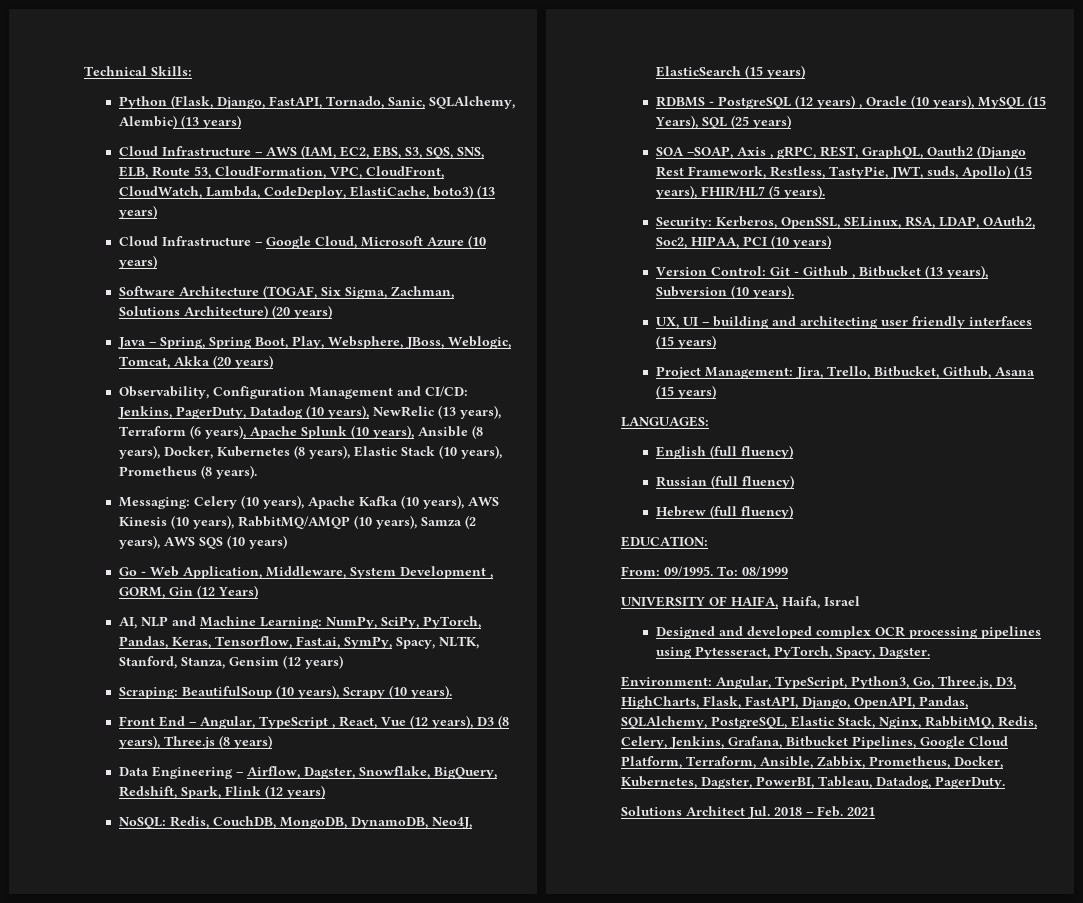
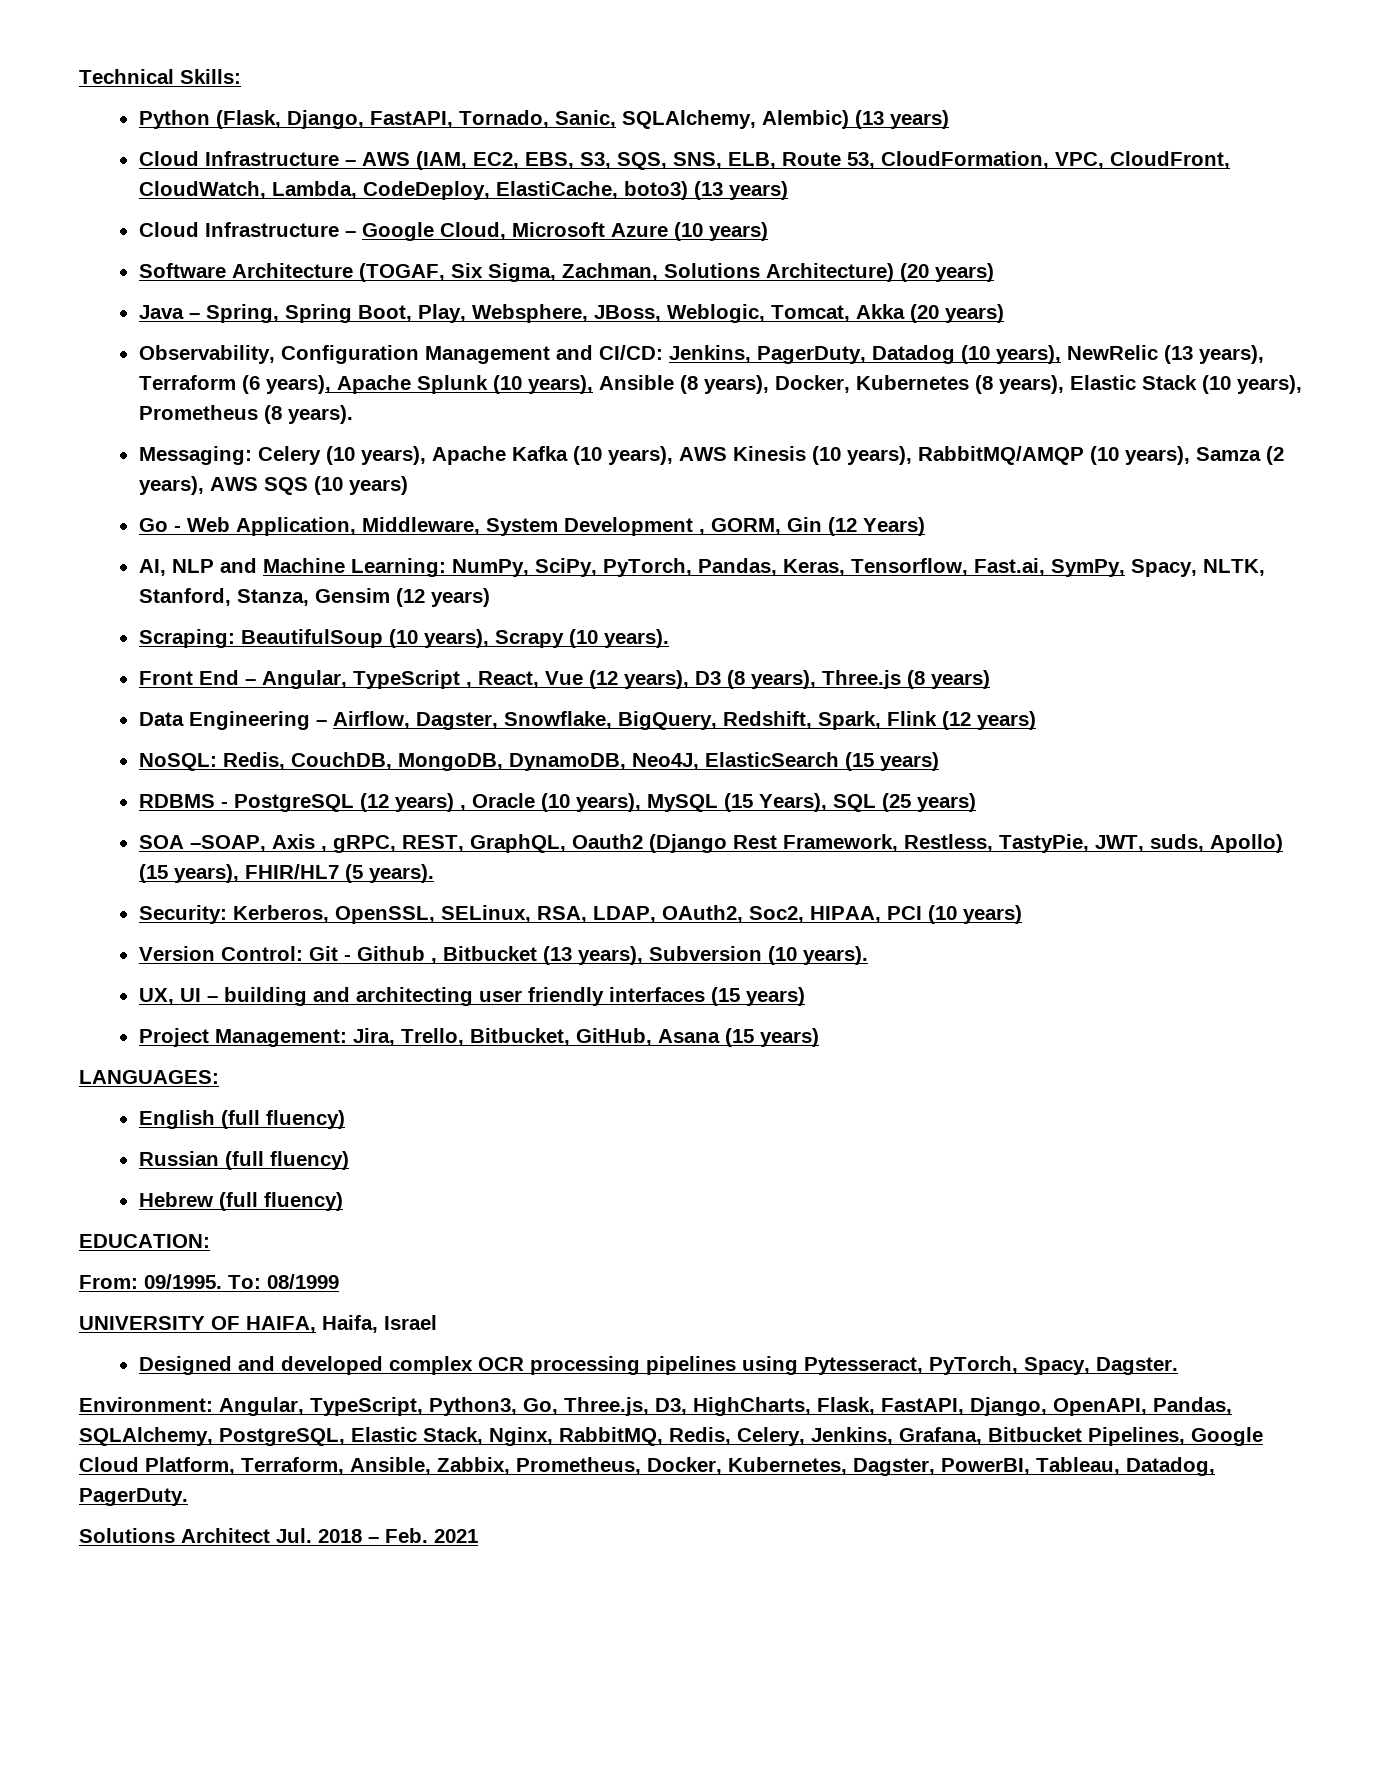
[942,366,991,379] Github, -> [575,1028,652,1046] GitHub,

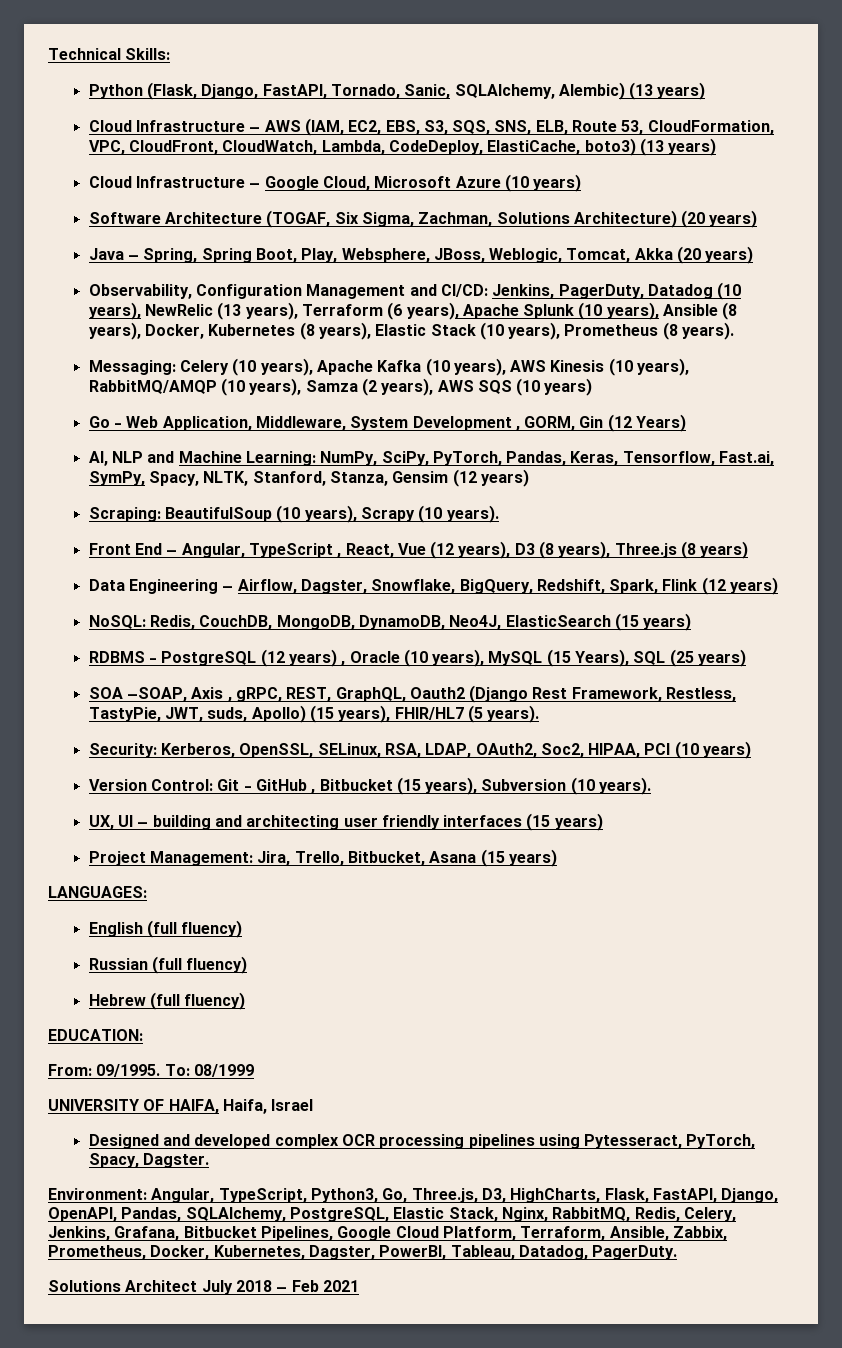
[356,946,425,961] Github -> [255,779,307,791] GitHub
[542,946,572,965] (13 -> [396,777,421,795] (15
[575,1028,652,1046] GitHub, -> (425, 858) none
[276,1528,312,1543] Jul. -> [201,1280,233,1295] July
[385,1528,428,1543] Feb. -> [291,1280,319,1292] Feb

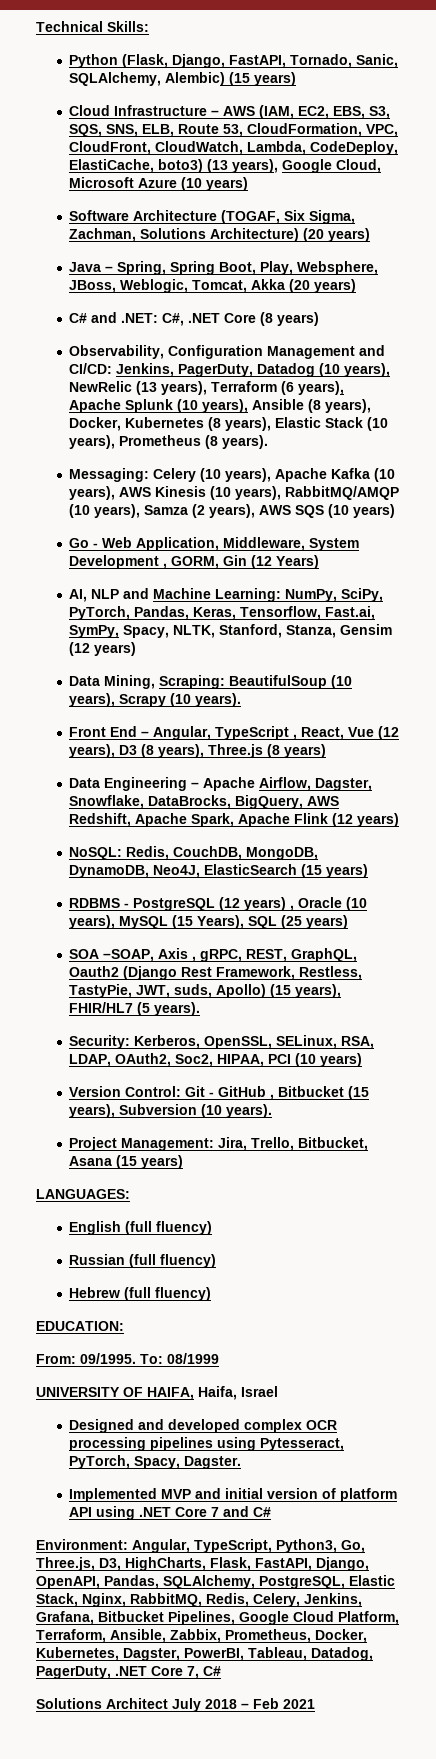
[629,82,654,100] (13 -> [229,72,251,86] (15
[668,138,717,156] [88,176,261,188] years) // Cloud Infrastructure – -> [232,159,279,173] years),
(754, 255) none -> [69,312,320,326] // C# and .NET: C#, .NET Core (8 years)
(529, 478) none -> [69,675,156,689] Data Mining,
(234, 588) none -> [203,777,256,791] Apache
[459,579,659,594] BigQuery, Redshift, Spark, -> [148,795,340,809] [69,813,291,827] DataBrocks, BigQuery, AWS Redshift, Apache Spark, Apache
[88,813,603,831] // UX, UI – building and architecting user friendly interfaces (15 years) -> (273, 1111) none
(209, 1160) none -> [69,1488,398,1502] [69,1506,272,1520] // Implemented MVP and initial version of platform API using .NET Core 7 and C#
[592,1245,678,1260] PagerDuty. -> [36,1666,221,1679] PagerDuty, .NET Core 7, C#

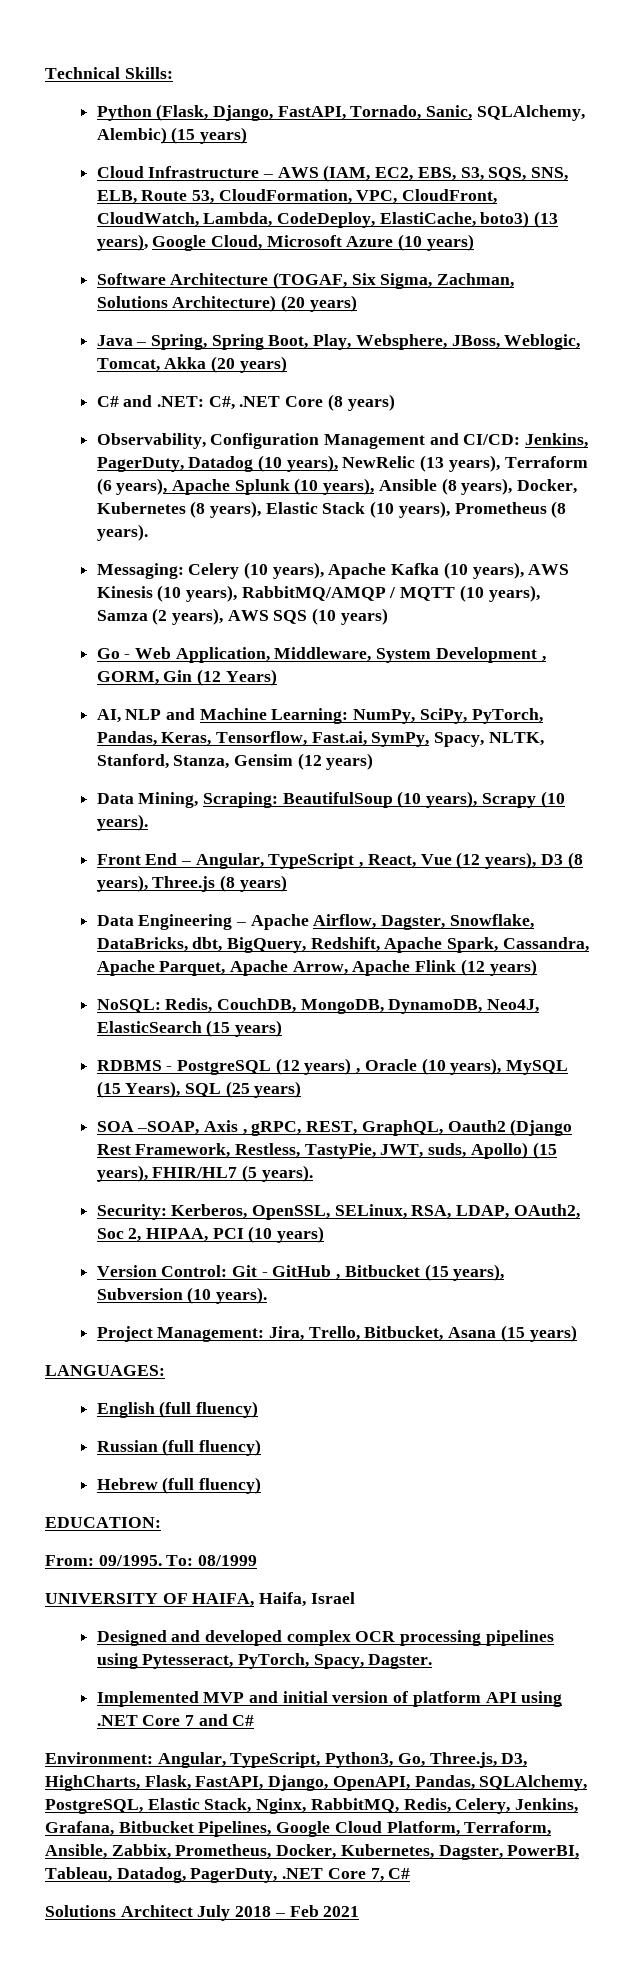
(400, 493) none -> [389,587,456,601] / MQTT
[148,795,340,809] [69,813,235,827] DataBrocks, BigQuery, AWS Redshift, Apache Spark, -> [96,937,589,953] [96,960,348,976] DataBricks, dbt, BigQuery, Redshift, Apache Spark, Cassandra, Apache Parquet, Apache Arrow,
[175,1054,214,1067] Soc2, -> [96,1228,142,1242] Soc 2,

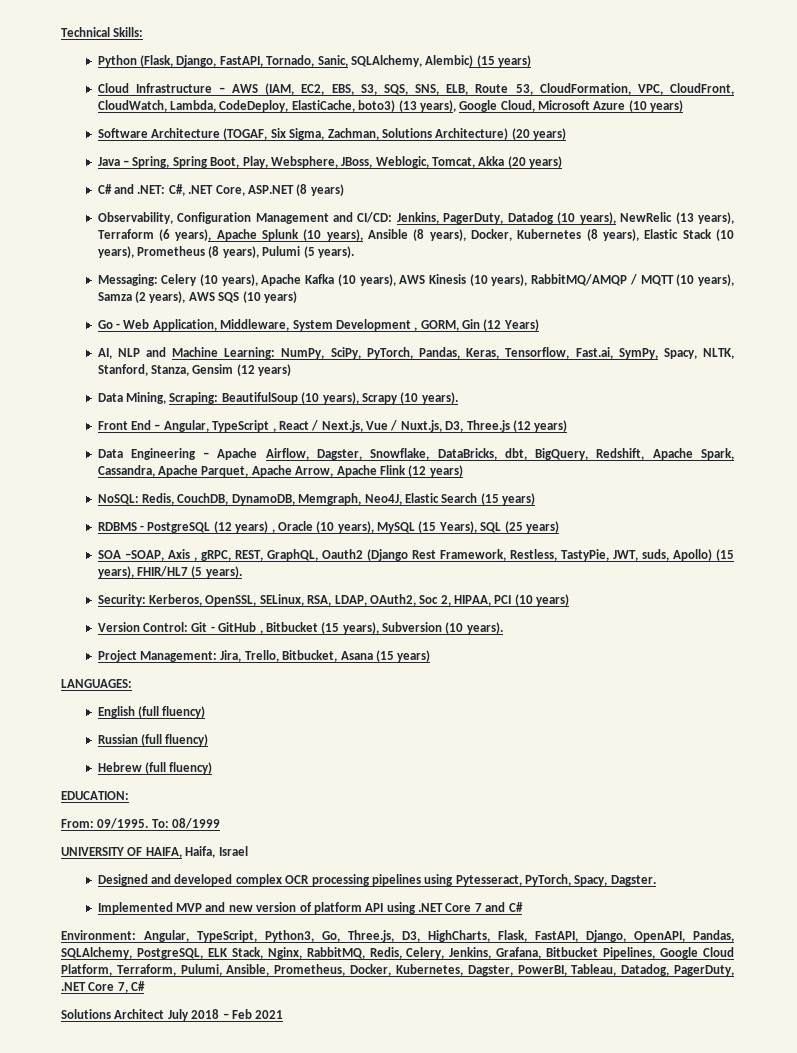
[285,396,324,407] Core -> [215,185,294,196] Core, ASP.NET
(567, 509) none -> [222,246,315,258] years), Pulumi (5
[367,852,583,869] [96,875,235,892] React, Vue (12 years), D3 (8 years), Three.js (8 -> [278,420,531,432] React / Next.js, Vue / Nuxt.js, D3, Three.js (12
[300,999,540,1014] [96,1021,202,1033] MongoDB, DynamoDB, Neo4J, ElasticSearch -> [231,493,478,505] DynamoDB, Memgraph, Neo4J, Elastic Search
[282,1691,328,1703] initial -> [228,905,253,912] new
[147,1798,200,1810] Elastic -> [207,948,228,957] ELK
[45,1844,171,1859] Ansible, Zabbix, -> [180,964,270,976] Pulumi, Ansible,

